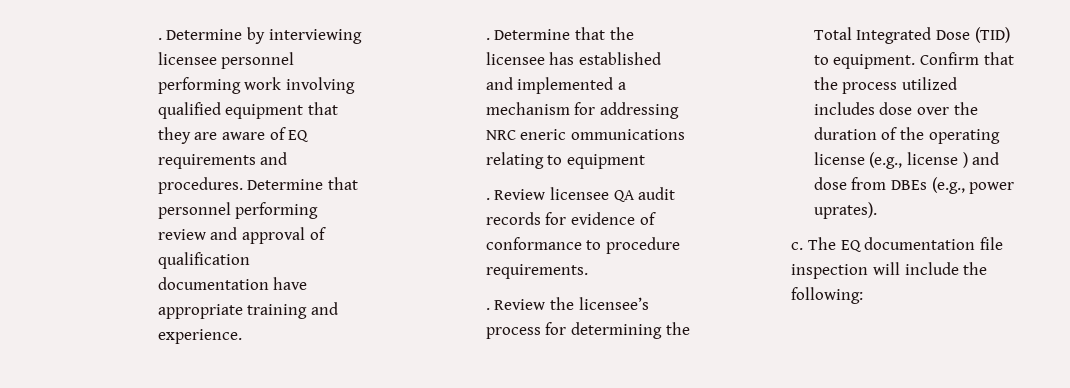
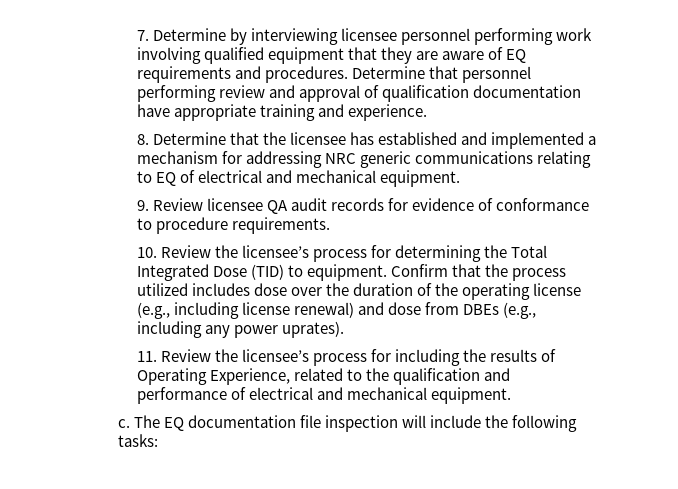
[157,38,162,40] . -> [136,30,149,41] 7.
[485,38,490,40] . -> [136,134,149,145] 8.
[520,129,686,140] [485,152,646,169] [485,198,490,200] eneric ommunications relating to equipment // . -> [360,151,592,168] [136,170,461,187] [136,200,149,211] generic communications relating to EQ of electrical and mechanical equipment. // 9.
[485,308,490,310] . -> [136,247,157,258] 10.
[907,152,968,168] license ) -> [173,302,354,319] including license renewal)
(965, 185) none -> [136,321,230,338] including any
(877, 210) none -> [136,349,557,366] [136,368,511,385] [136,387,512,404] // 11. Review the licensee’s process for including the results of Operating Experience, related to the qualification and performance of electrical and mechanical equipment.
[791,287,864,304] following: -> [512,415,578,432] [117,434,158,447] following tasks:

